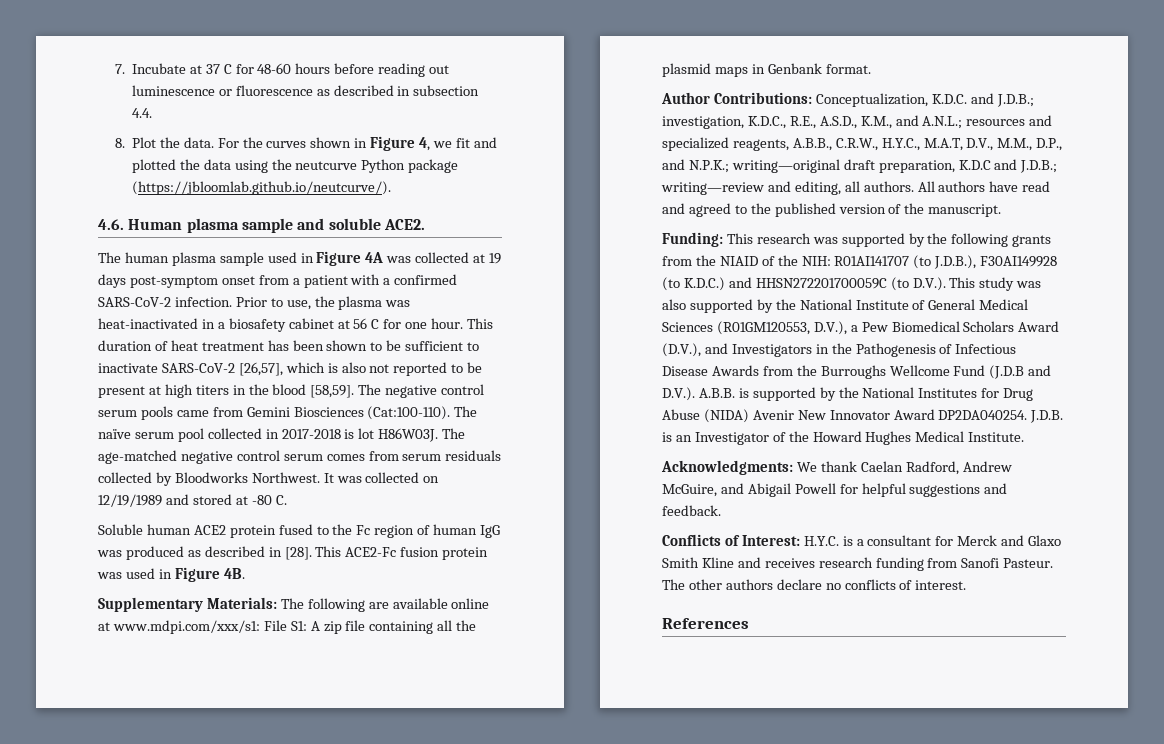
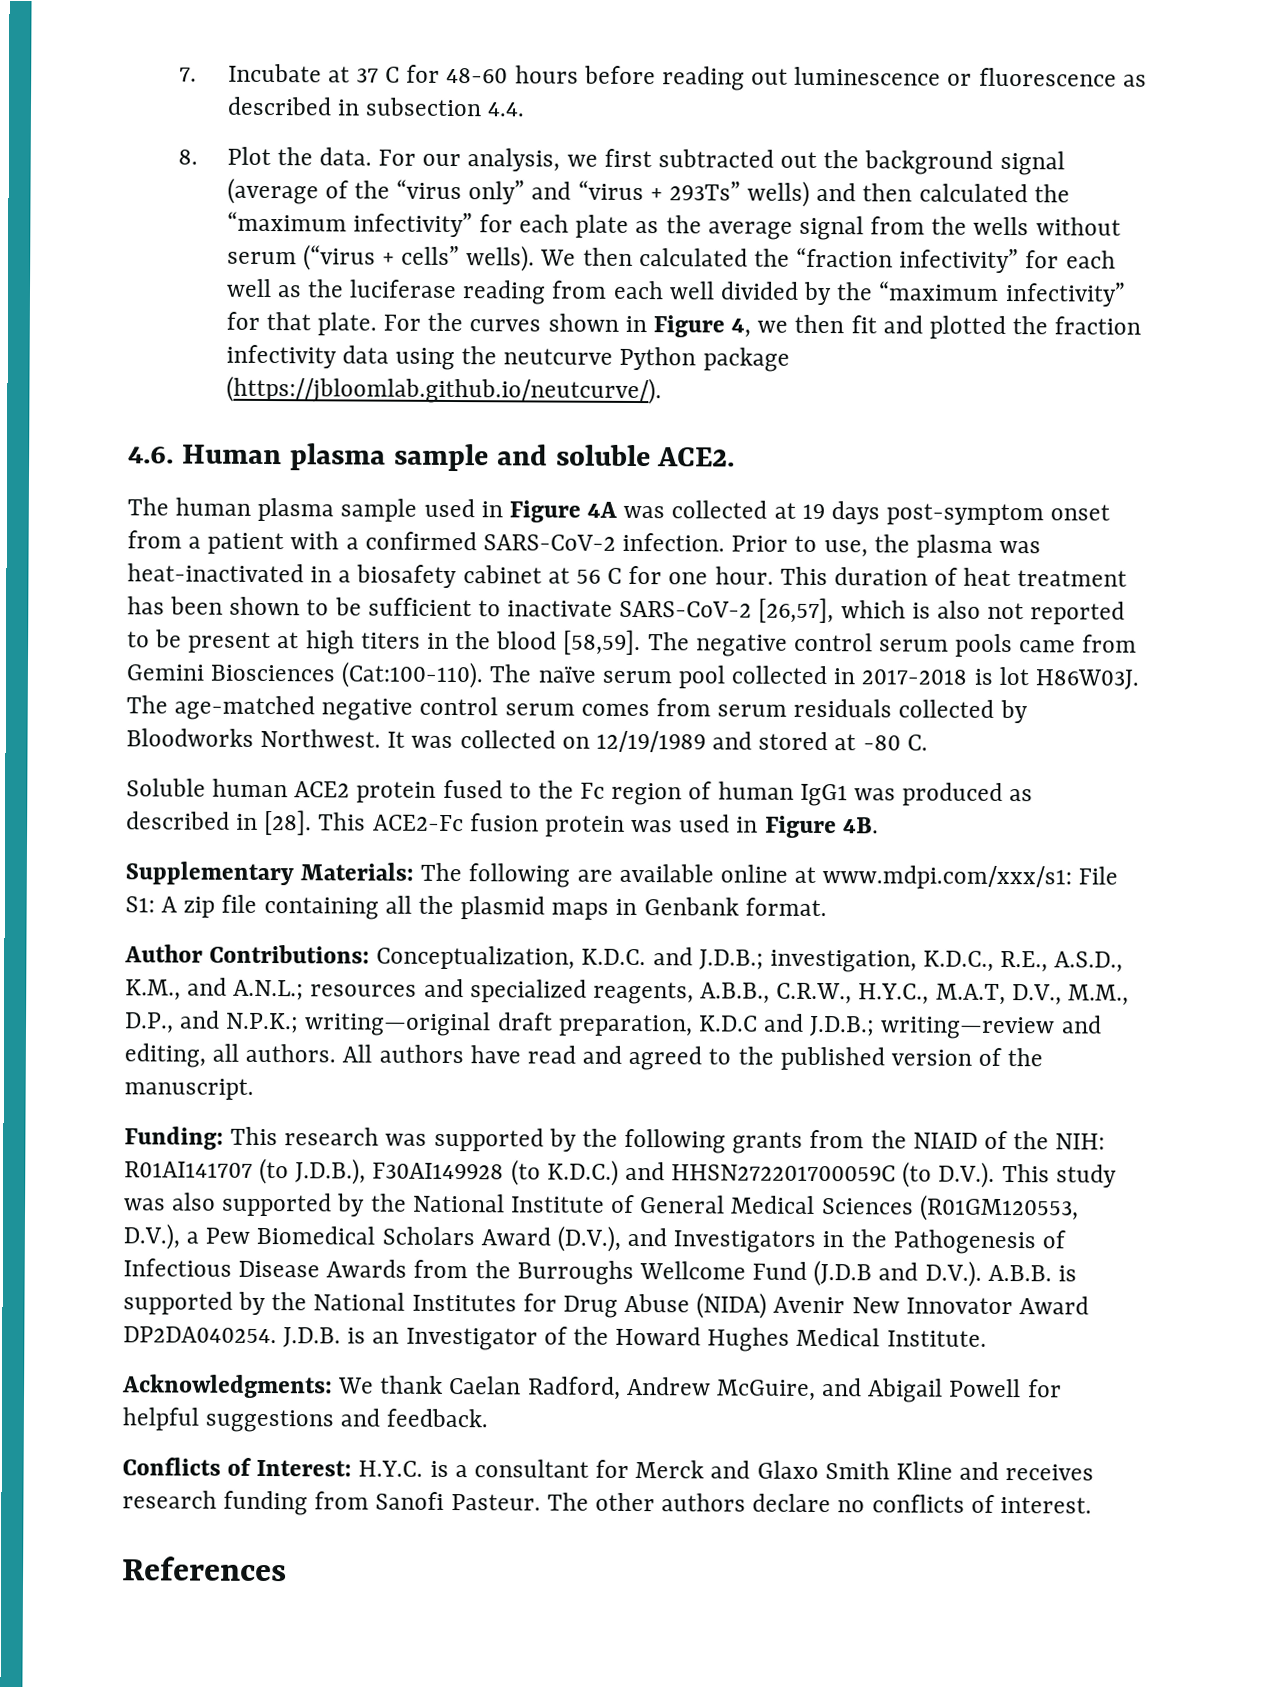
(239, 143) none -> [422,148,1065,176] [226,177,1070,207] [226,211,1121,241] [226,244,1116,274] [225,278,1126,307] [225,311,422,336] our analysis, we first subtracted out the background signal (average of the “virus only” and “virus + 293Ts” wells) and then calculated the “maximum infectivity” for each plate as the average signal from the wells without serum (“virus + cells” wells). We then calculated the “fraction infectivity” for each well as the luciferase reading from each well divided by the “maximum infectivity” for that plate. For
(452, 144) none -> [794,314,845,334] then
(200, 164) none -> [1054,316,1142,335] [225,344,337,369] fraction infectivity
[480,525,501,538] IgG -> [799,783,848,807] IgG1

